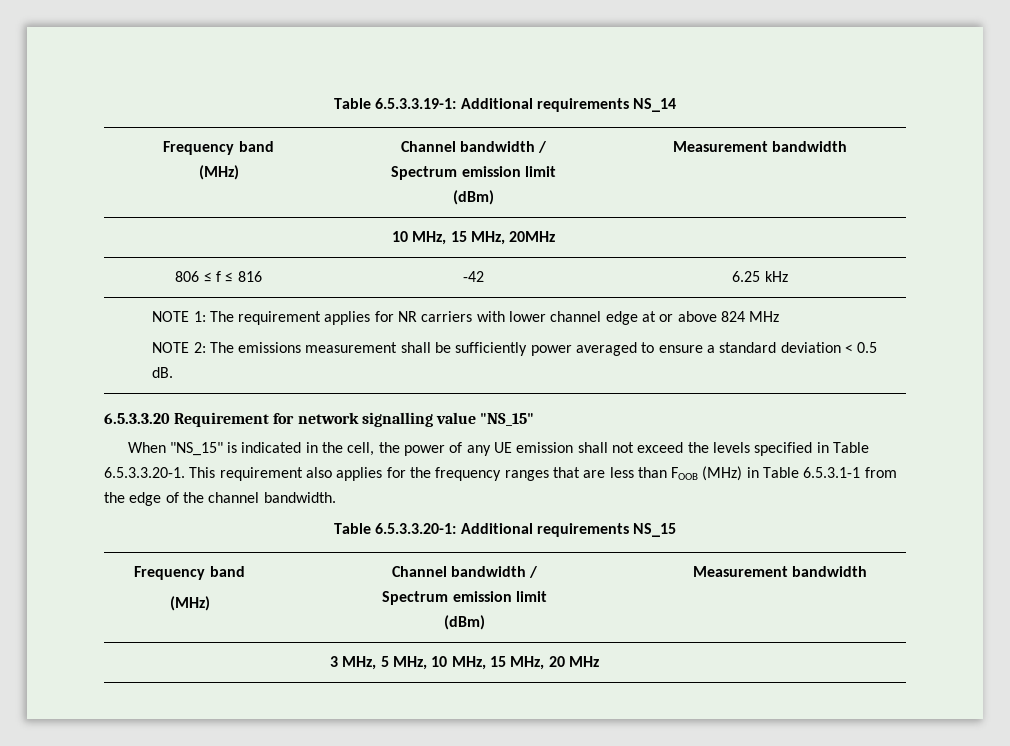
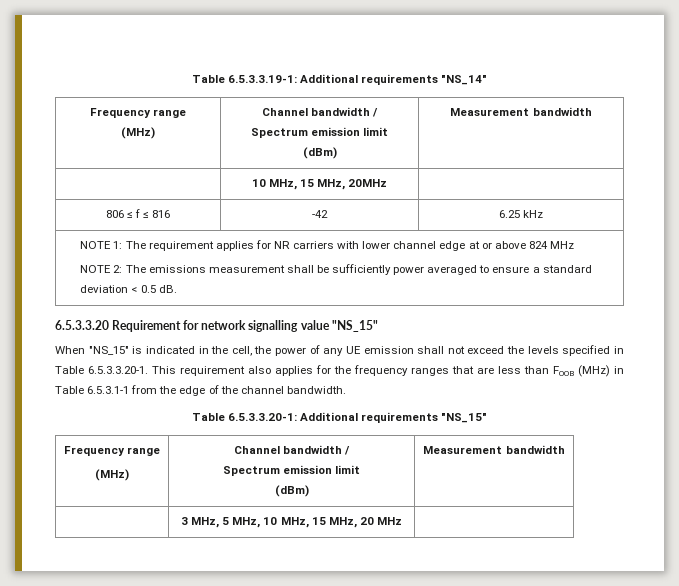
[633,98,677,112] [163,141,274,155] NS_14 // Frequency band -> [441,75,488,85] [89,108,187,118] "NS_14" // Frequency range
[633,523,677,537] [134,566,245,580] NS_15 // Frequency band -> [441,413,488,423] [63,446,161,456] "NS_15" // Frequency range

